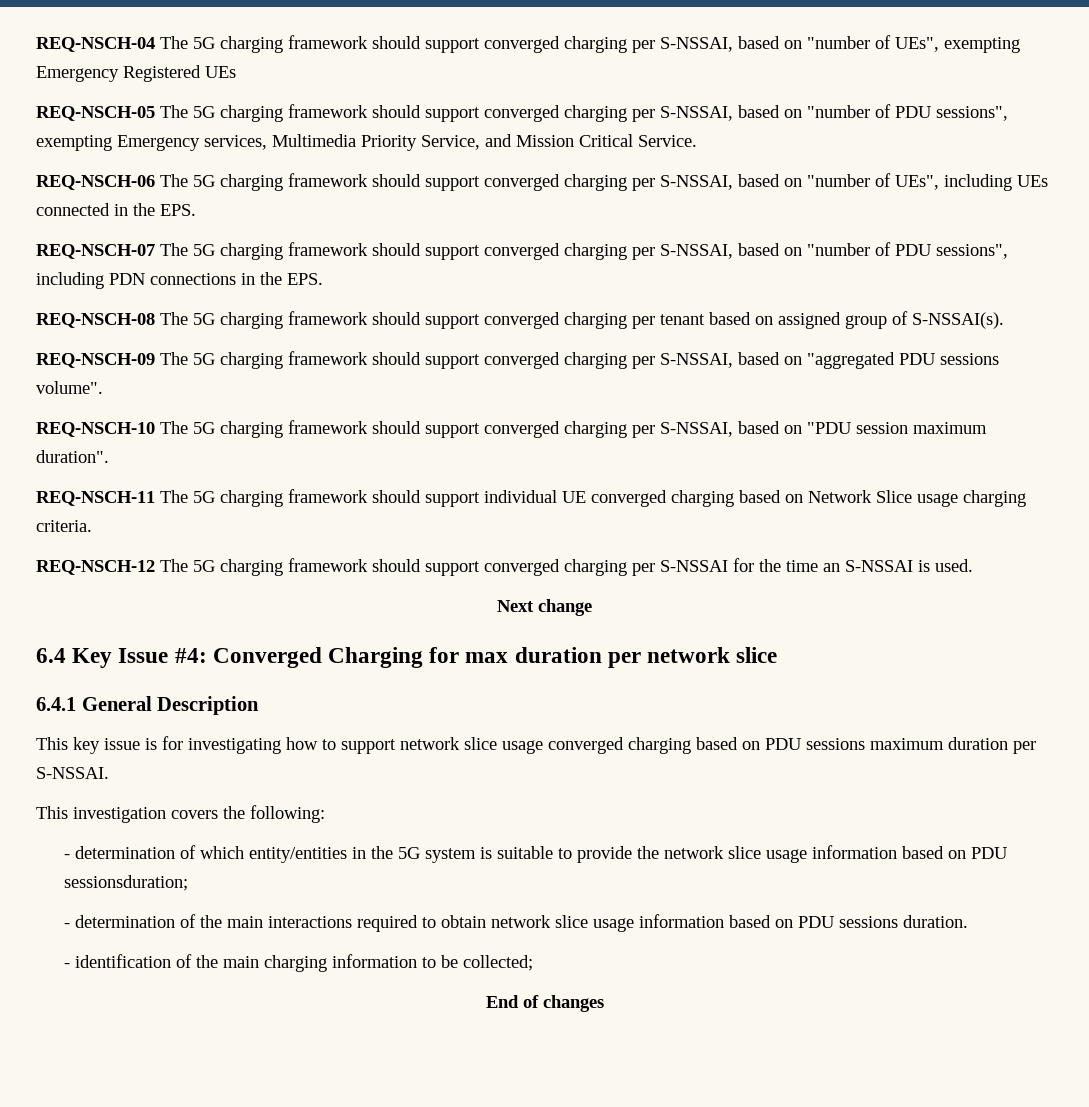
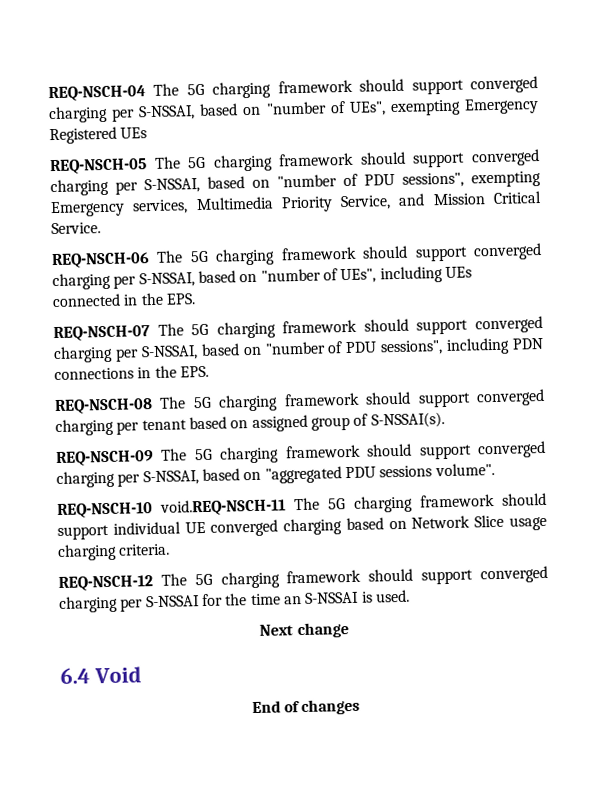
[160,420,987,438] [36,450,109,463] [36,491,155,506] The 5G charging framework should support converged charging per S-NSSAI, based on "PDU session maximum duration". // REQ-NSCH-11 -> [160,498,286,516] void.REQ-NSCH-11
[72,647,778,668] [36,696,260,715] [36,736,1036,754] [36,767,109,779] [36,805,325,823] [64,845,1008,863] [64,875,189,891] [64,914,969,932] [64,954,534,972] Key Issue #4: Converged Charging for max duration per network slice // 6.4.1 General Description // This key issue is for investigating how to support network slice usage converged charging based on PDU sessions maximum duration per S-NSSAI. // This investigation covers the following: // - determination of which entity/entities in the 5G system is suitable to provide the network slice usage information based on PDU sessionsduration; // - determination of the main interactions required to obtain network slice usage information based on PDU sessions duration. // - identification of the main charging information to be collected; -> [93,666,142,684] Void

